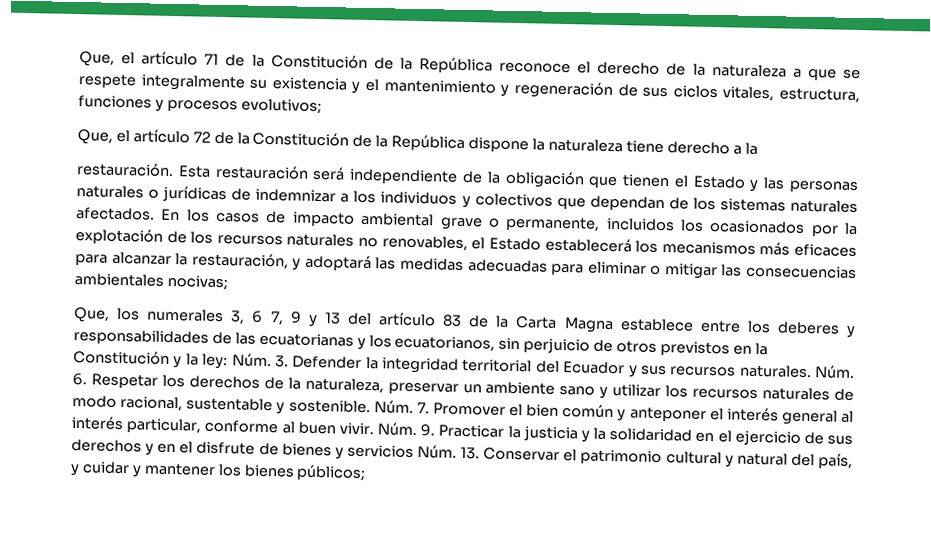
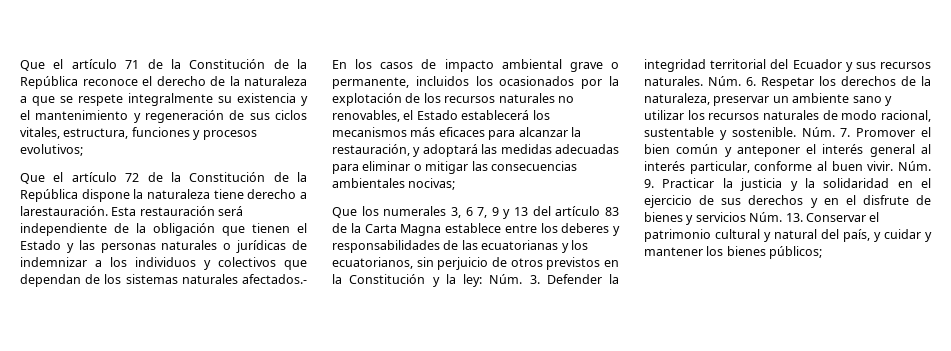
[79,51,115,67] Que, -> [20,60,45,71] Que
[77,129,113,145] Que, -> [20,173,45,184] Que
[744,142,758,155] [76,162,174,178] la // restauración. -> [20,206,108,216] larestauración.
[76,207,155,221] afectados. -> [242,274,307,284] afectados.-
[73,307,110,323] Que, -> [332,207,357,218] Que

